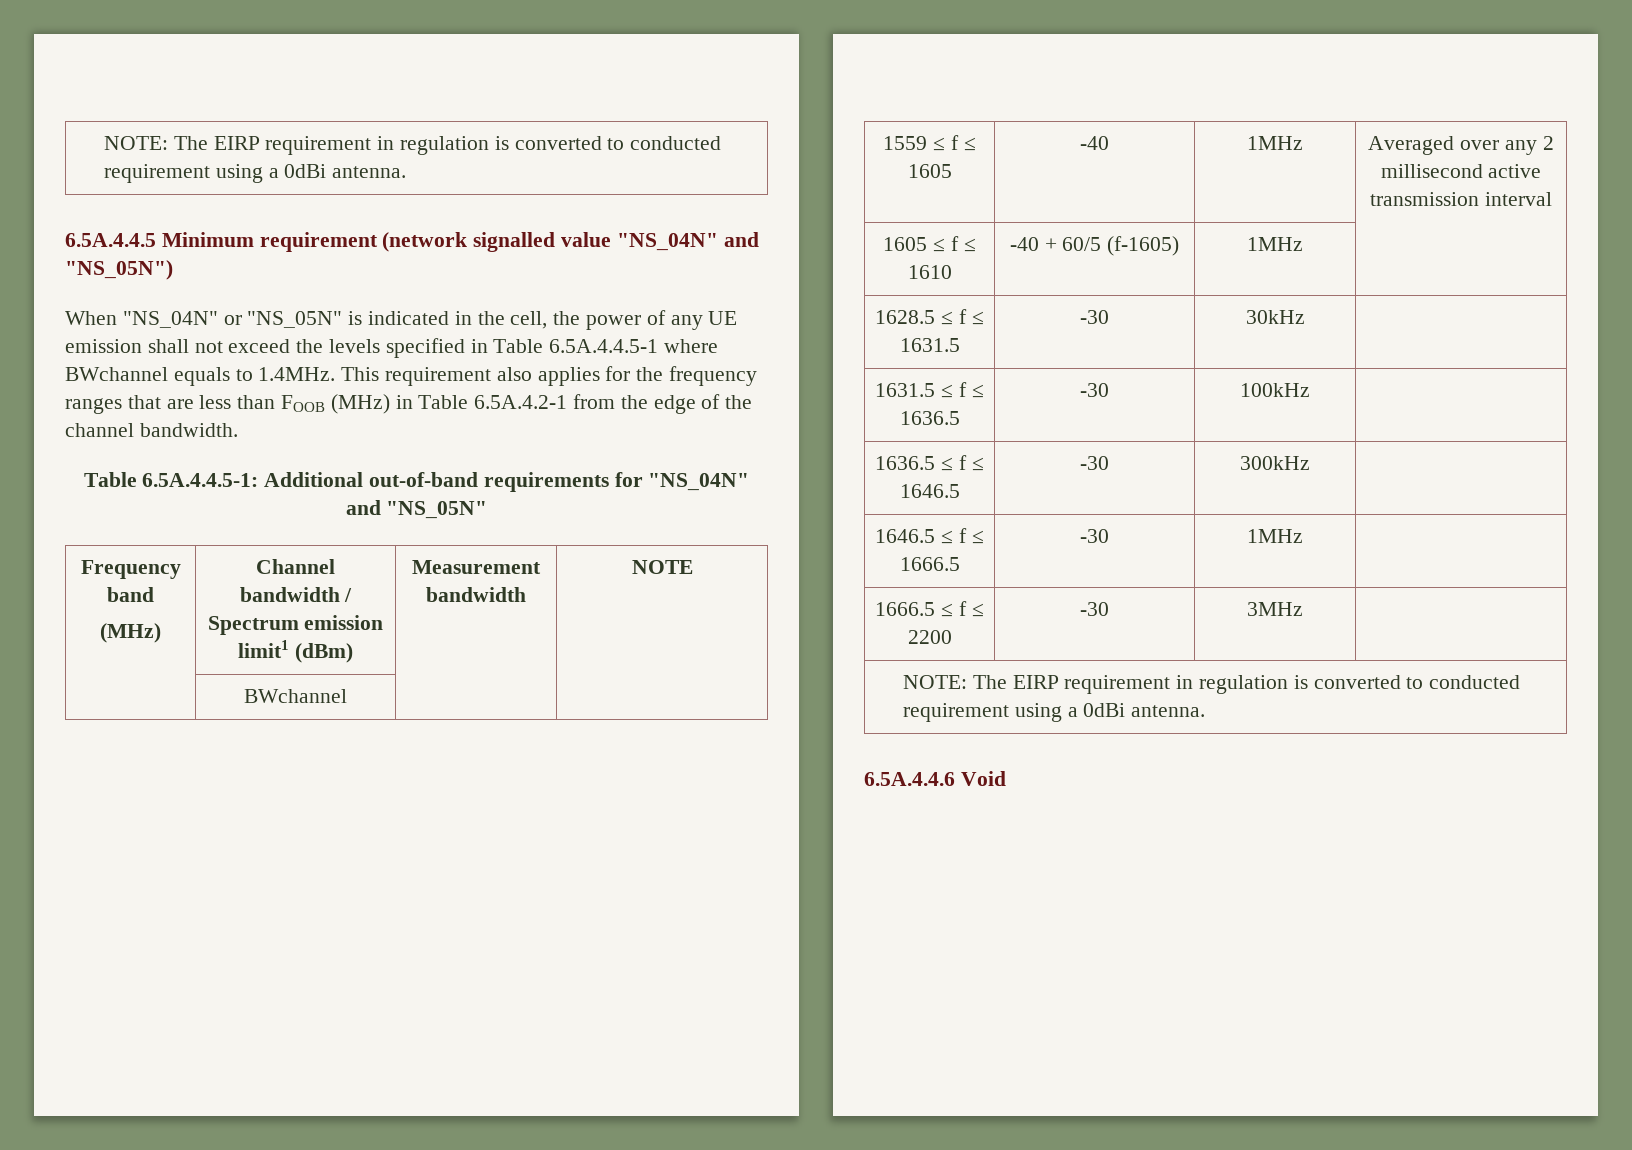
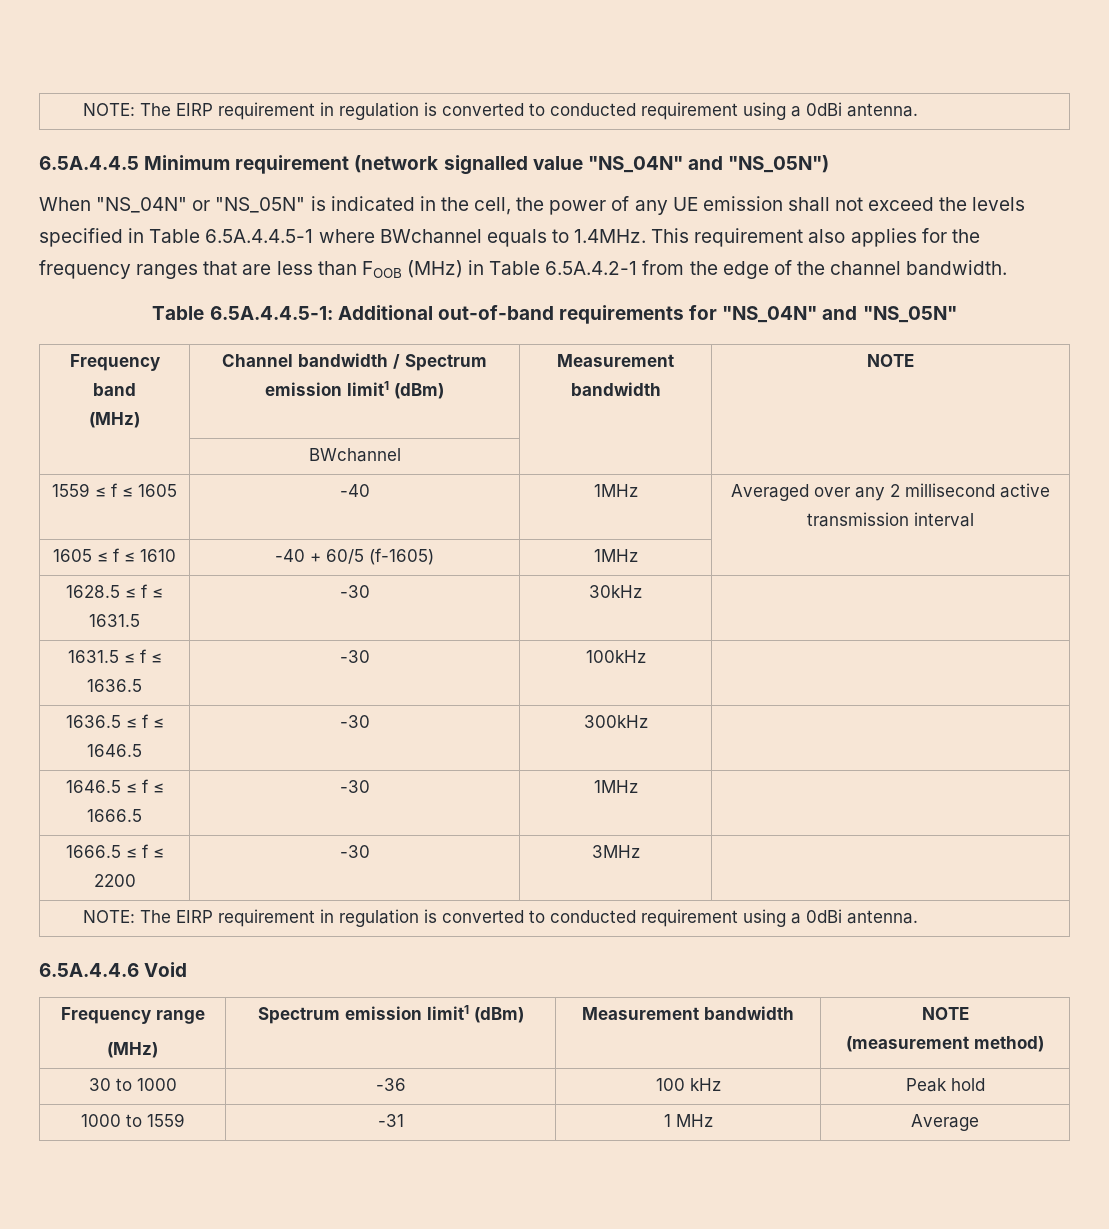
(1006, 778) none -> [60,1007,205,1024] [107,1042,158,1058] [257,1005,524,1024] [582,1006,794,1020] [921,1007,969,1020] [846,1036,1044,1052] [88,1078,177,1091] [375,1078,406,1091] [655,1078,721,1091] [905,1078,985,1092] [80,1113,185,1127] [377,1114,404,1127] [663,1114,713,1127] [911,1114,979,1131] // Frequency range // (MHz) | Spectrum emission limit1 (dBm) | Measurement bandwidth | NOTE // (measurement method) // 30 to 1000 | -36 | 100 kHz | Peak hold // 1000 to 1559 | -31 | 1 MHz | Average

